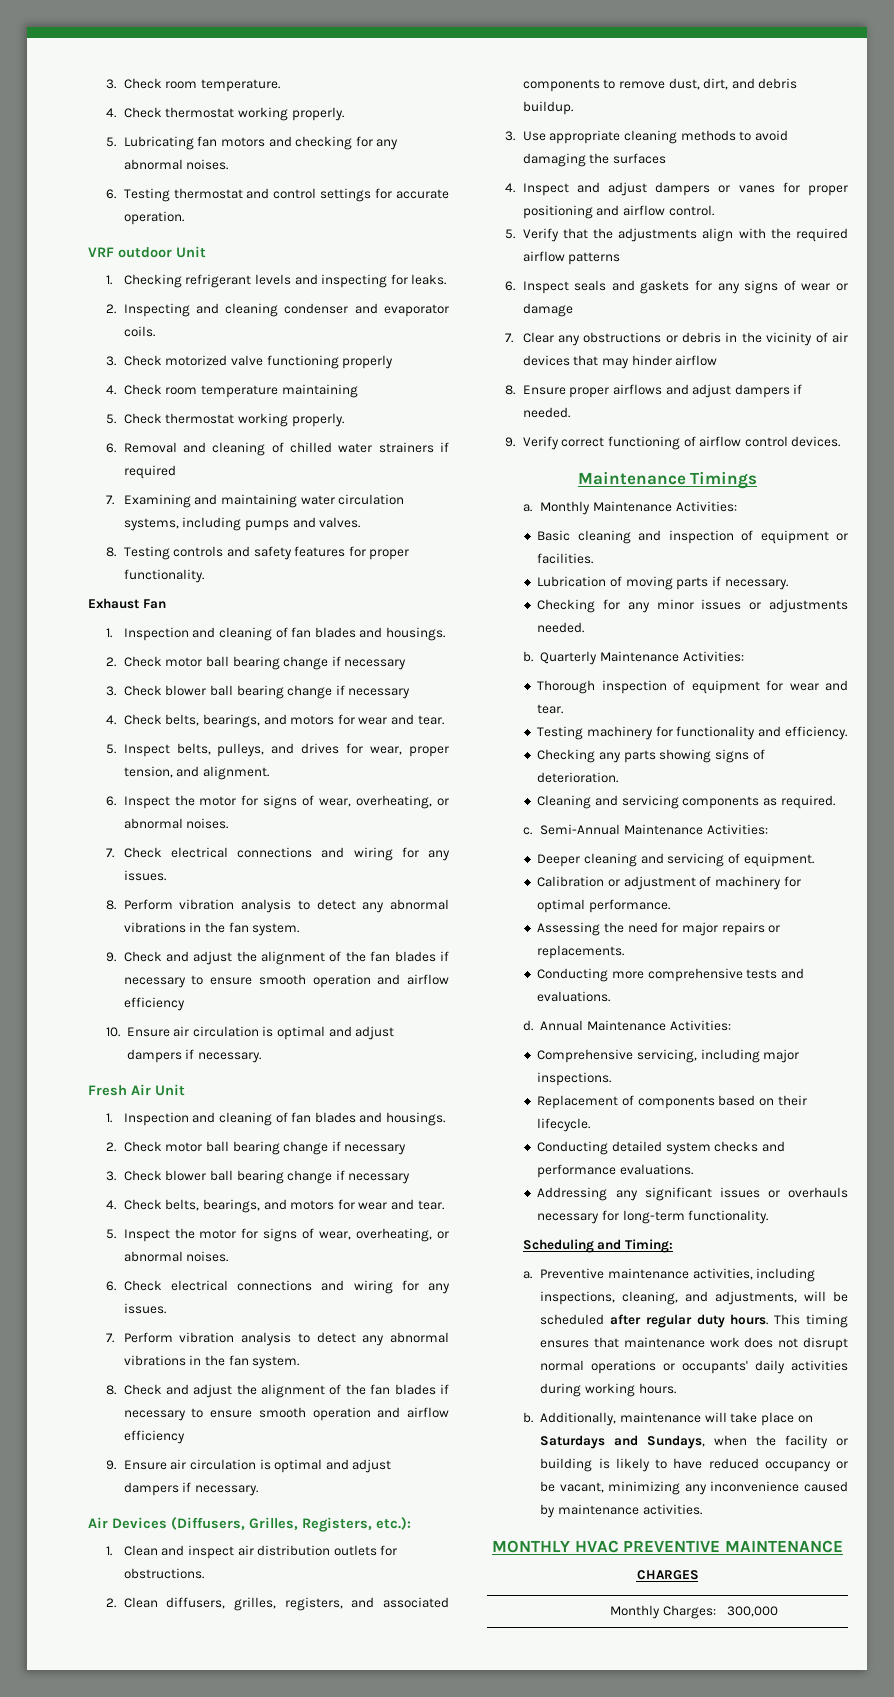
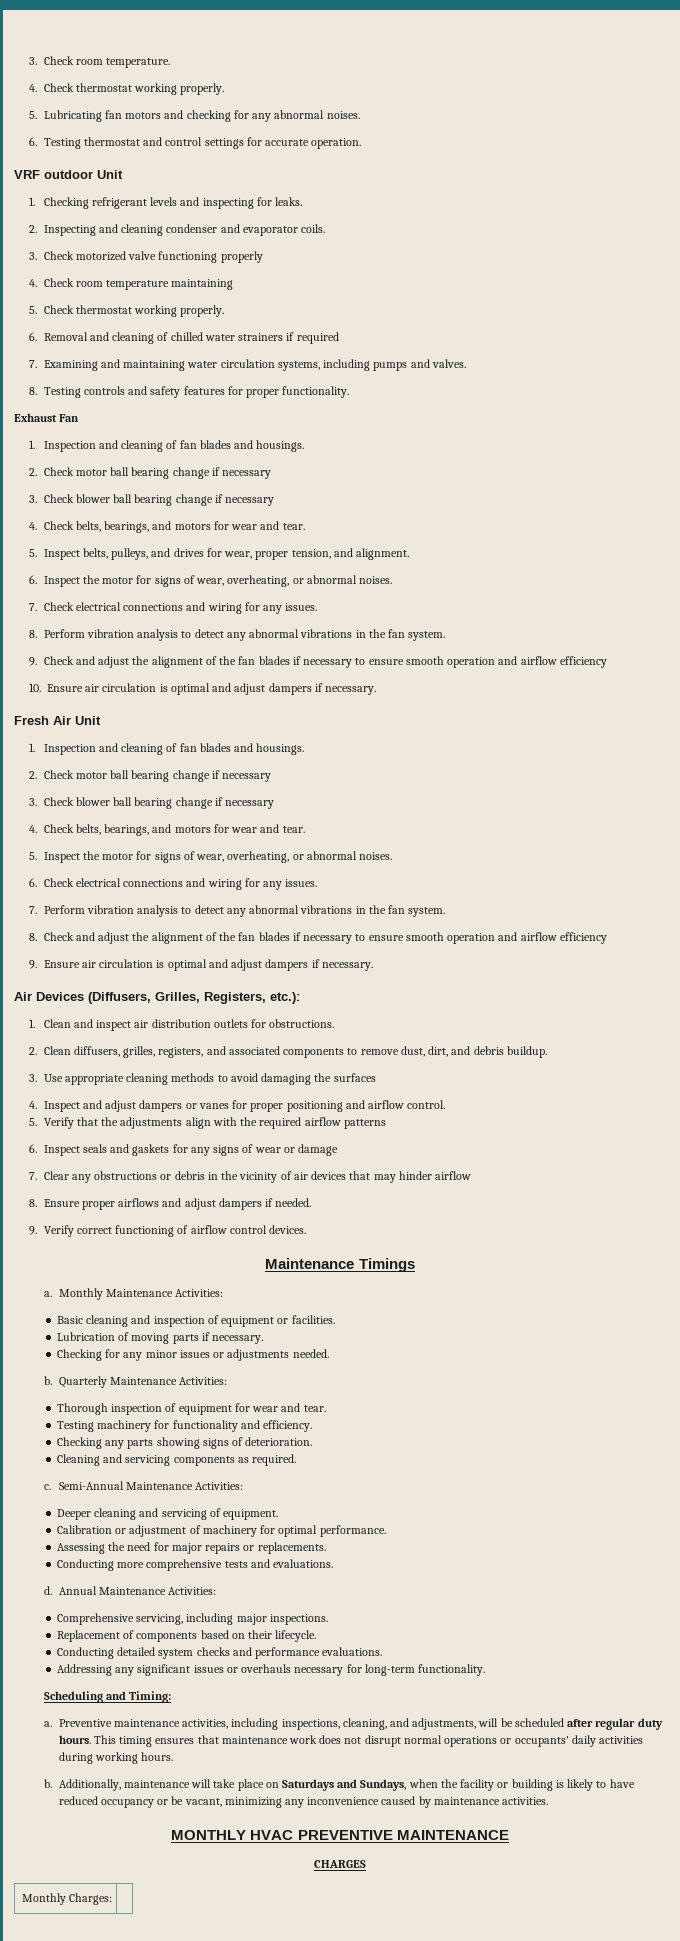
[726,1606,778,1617] 300,000 -> (112, 1899) none

